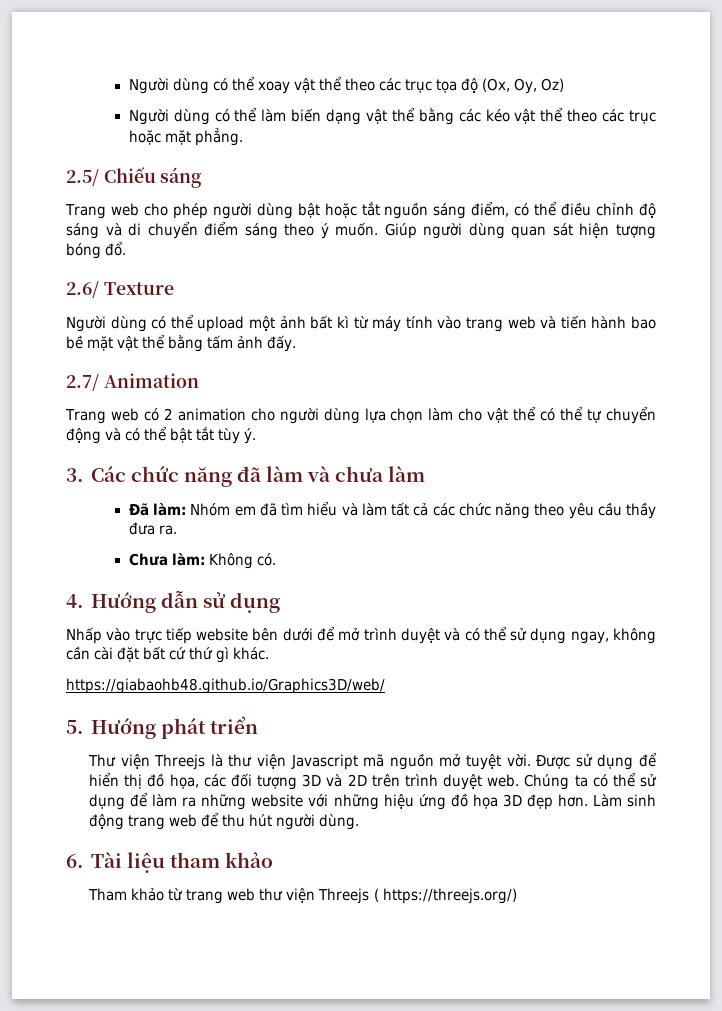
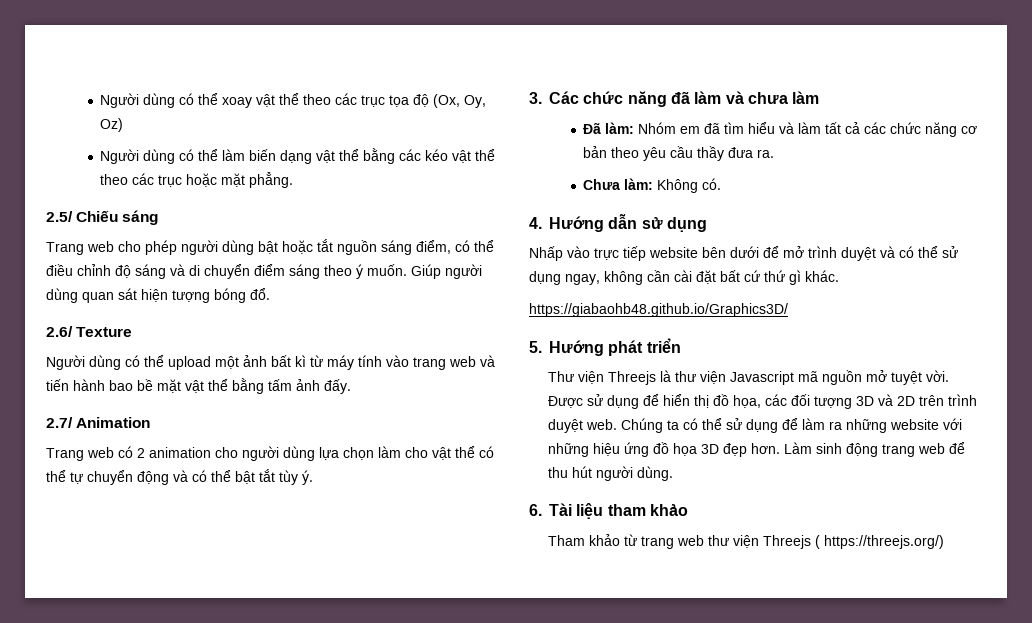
(530, 511) none -> [961,126,978,134] [583,146,608,158] cơ bản
[66,678,385,694] https://giabaohb48.github.io/Graphics3D/web/ -> [529,303,788,317] https://giabaohb48.github.io/Graphics3D/

